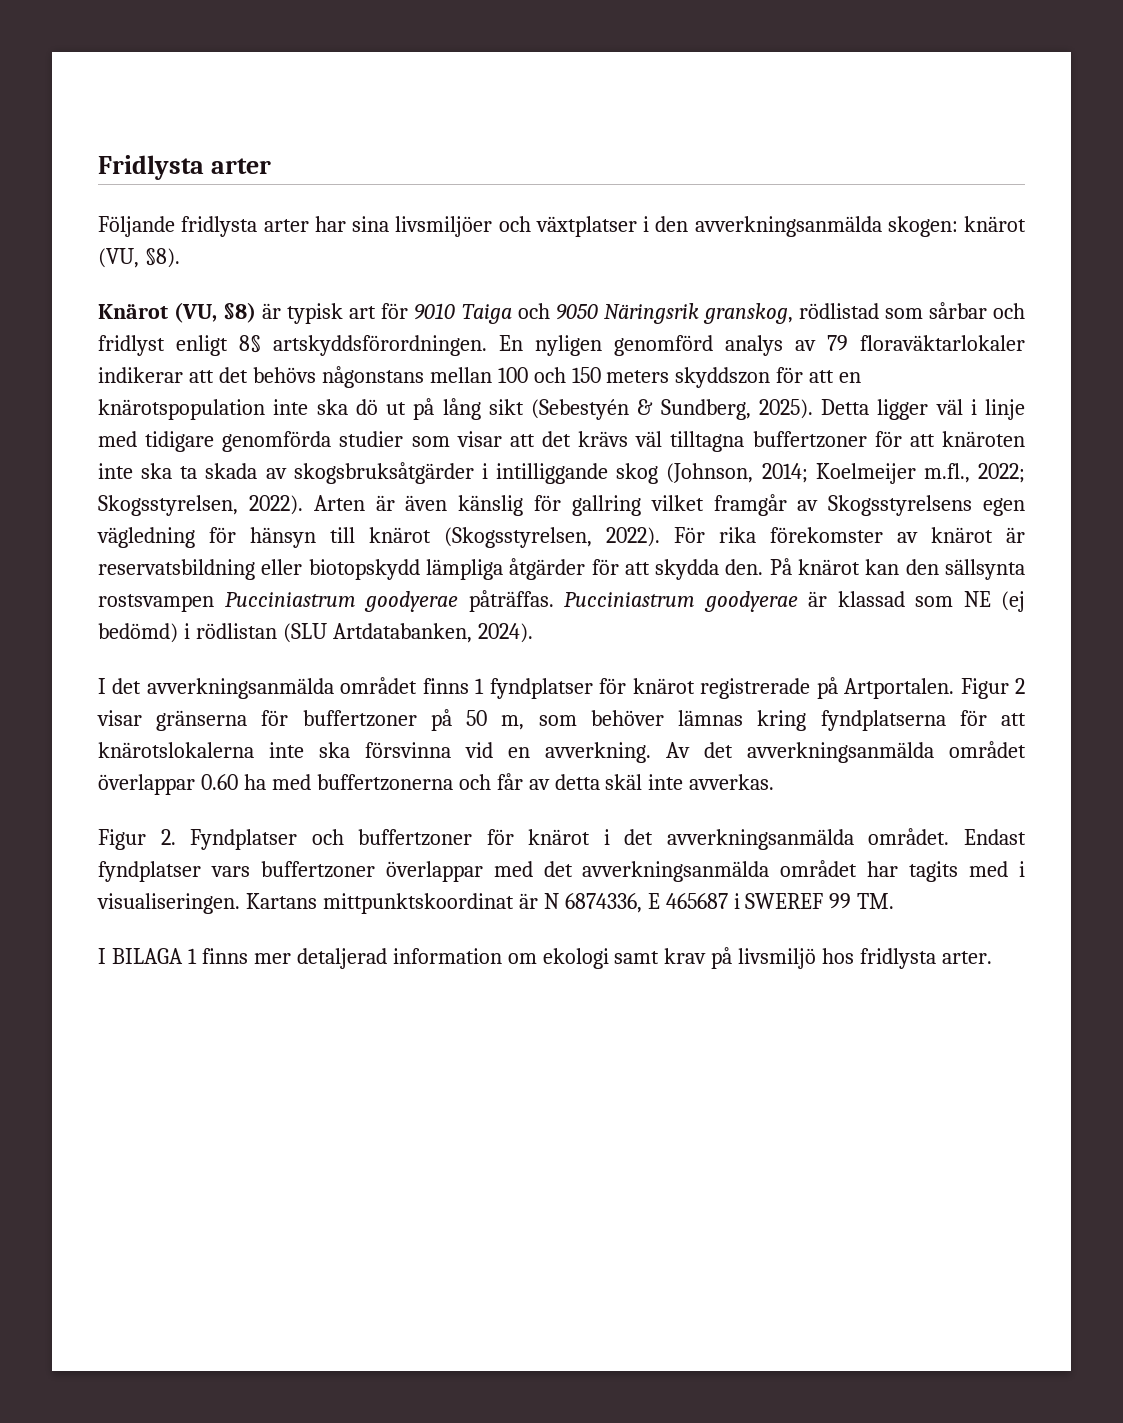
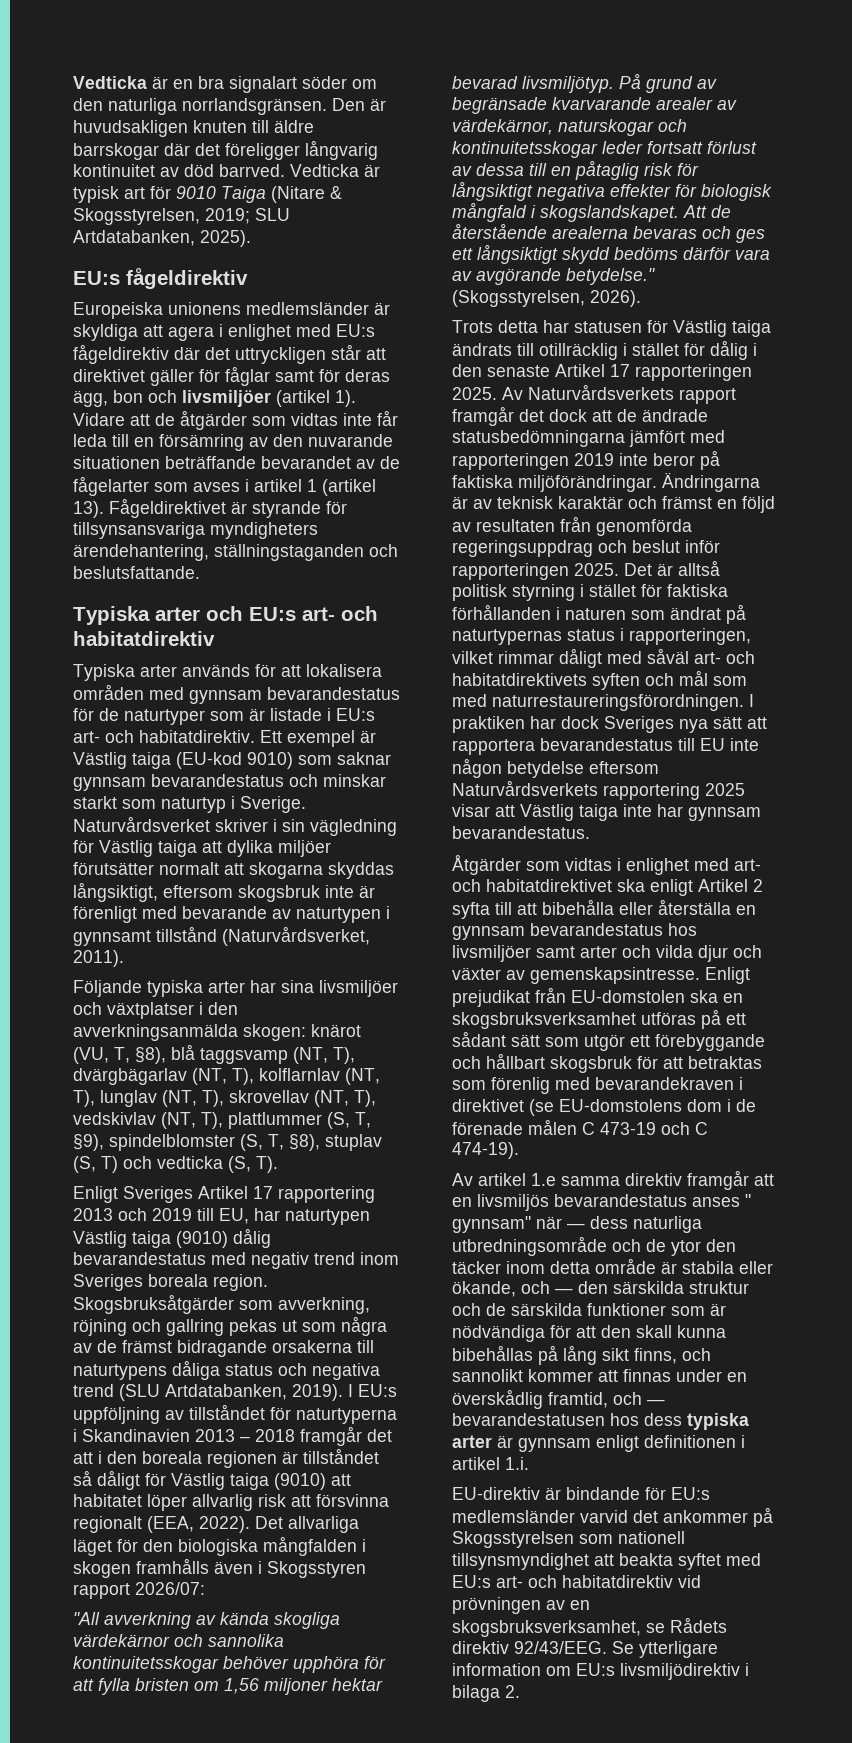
[98,155,271,180] Fridlysta arter -> [73,76,377,93] [73,98,386,115] [73,120,314,137] [73,140,378,160] [73,164,380,177] [73,186,342,203] [73,208,290,225] [73,230,251,247] [73,268,248,289] [73,302,390,319] [73,324,375,341] [73,344,386,364] [73,366,390,386] [73,390,356,407] [73,410,398,430] [73,434,393,451] [73,456,400,469] [73,476,376,496] [73,498,347,518] [73,522,318,539] [73,544,398,561] [73,566,200,579] [73,606,378,625] [73,631,215,646] [73,664,382,681] [73,684,400,704] [73,708,375,725] [73,730,376,747] [73,752,391,769] [73,774,386,791] [73,796,306,813] [73,816,397,836] [73,840,331,857] [73,862,394,879] [73,882,375,902] [73,906,390,923] [73,926,370,946] [73,950,124,967] Vedticka är en bra signalart söder om den naturliga norrlandsgränsen. Den är huvudsakligen knuten till äldre barrskogar där det föreligger långvarig kontinuitet av död barrved. Vedticka är typisk art för 9010 Taiga (Nitare & Skogsstyrelsen, 2019; SLU Artdatabanken, 2025). // EU:s fågeldirektiv // Europeiska unionens medlemsländer är skyldiga att agera i enlighet med EU:s fågeldirektiv där det uttryckligen står att direktivet gäller för fåglar samt för deras ägg, bon och livsmiljöer (artikel 1). Vidare att de åtgärder som vidtas inte får leda till en försämring av den nuvarande situationen beträffande bevarandet av de fågelarter som avses i artikel 1 (artikel 13). Fågeldirektivet är styrande för tillsynsansvariga myndigheters ärendehantering, ställningstaganden och beslutsfattande. // Typiska arter och EU:s art- och habitatdirektiv // Typiska arter används för att lokalisera områden med gynnsam bevarandestatus för de naturtyper som är listade i EU:s art- och habitatdirektiv. Ett exempel är Västlig taiga (EU-kod 9010) som saknar gynnsam bevarandestatus och minskar starkt som naturtyp i Sverige. Naturvårdsverket skriver i sin vägledning för Västlig taiga att dylika miljöer förutsätter normalt att skogarna skyddas långsiktigt, eftersom skogsbruk inte är förenligt med bevarande av naturtypen i gynnsamt tillstånd (Naturvårdsverket, 2011).
[181,216,258,237] fridlysta -> [147,980,203,997] typiska
[144,248,180,268] [98,302,1025,324] [98,335,1025,356] [98,366,862,388] [98,398,1025,420] [98,431,1025,452] [98,462,1025,484] [98,494,1025,516] [97,527,1025,548] [98,558,1025,580] [98,590,1025,612] [98,623,533,643] [98,677,1025,699] [97,709,1027,731] [98,741,1026,763] [98,773,775,795] [98,828,1026,850] [98,860,1025,882] [97,893,895,914] [98,947,993,969] §8). // Knärot (VU, §8) är typisk art för 9010 Taiga och 9050 Näringsrik granskog, rödlistad som sårbar och fridlyst enligt 8§ artskyddsförordningen. En nyligen genomförd analys av 79 floraväktarlokaler indikerar att det behövs någonstans mellan 100 och 150 meters skyddszon för att en knärotspopulation inte ska dö ut på lång sikt (Sebestyén & Sundberg, 2025). Detta ligger väl i linje med tidigare genomförda studier som visar att det krävs väl tilltagna buffertzoner för att knäroten inte ska ta skada av skogsbruksåtgärder i intilliggande skog (Johnson, 2014; Koelmeijer m.fl., 2022; Skogsstyrelsen, 2022). Arten är även känslig för gallring vilket framgår av Skogsstyrelsens egen vägledning för hänsyn till knärot (Skogsstyrelsen, 2022). För rika förekomster av knärot är reservatsbildning eller biotopskydd lämpliga åtgärder för att skydda den. På knärot kan den sällsynta rostsvampen Pucciniastrum goodyerae påträffas. Pucciniastrum goodyerae är klassad som NE (ej bedömd) i rödlistan (SLU Artdatabanken, 2024). // I det avverkningsanmälda området finns 1 fyndplatser för knärot registrerade på Artportalen. Figur 2 visar gränserna för buffertzoner på 50 m, som behöver lämnas kring fyndplatserna för att knärotslokalerna inte ska försvinna vid en avverkning. Av det avverkningsanmälda området överlappar 0.60 ha med buffertzonerna och får av detta skäl inte avverkas. // Figur 2. Fyndplatser och buffertzoner för knärot i det avverkningsanmälda området. Endast fyndplatser vars buffertzoner överlappar med det avverkningsanmälda området har tagits med i visualiseringen. Kartans mittpunktskoordinat är N 6874336, E 465687 i SWEREF 99 TM. // I BILAGA 1 finns mer detaljerad information om ekologi samt krav på livsmiljö hos fridlysta arter. -> [114,1044,355,1064] [73,1068,380,1085] [73,1090,376,1107] [73,1112,371,1129] [73,1134,382,1151] [73,1156,278,1173] [73,1186,375,1203] [73,1208,370,1225] [73,1228,271,1248] [73,1252,399,1269] [73,1274,268,1291] [73,1294,370,1314] [73,1316,387,1336] [73,1340,374,1357] [73,1360,380,1380] [73,1384,397,1401] [73,1404,397,1424] [73,1426,392,1446] [73,1448,379,1468] [73,1470,351,1490] [73,1494,389,1511] [73,1516,359,1533] [73,1536,366,1556] [73,1558,366,1578] [73,1582,205,1599] [73,1612,340,1629] [73,1634,284,1647] [73,1656,386,1673] [73,1678,383,1695] [452,74,717,93] [452,97,737,114] [452,119,687,136] [452,141,757,158] [452,161,699,180] [452,182,772,201] [452,203,731,222] [452,224,765,243] [452,245,770,264] [452,268,655,285] [452,290,641,307] [452,320,771,337] [452,340,757,360] [452,364,752,381] [452,384,736,404] [452,406,708,426] [452,430,725,447] [452,450,720,470] [452,472,760,492] [452,496,775,513] [452,516,692,536] [452,540,720,557] [452,560,720,580] [452,584,728,601] [452,604,746,624] [452,628,751,645] [452,648,755,668] [452,670,747,690] [452,694,754,711] [452,716,767,733] [452,738,759,755] [452,758,659,778] [452,780,745,800] [452,804,761,821] [452,826,590,839] [452,854,761,875] [452,879,763,896] [452,899,756,919] [452,923,697,940] [452,945,762,962] [452,967,750,984] [452,987,743,1007] [452,1009,746,1029] [452,1031,765,1051] [452,1053,762,1073] [452,1077,743,1094] [452,1099,756,1116] [452,1119,708,1135] [452,1142,519,1159] [452,1170,774,1190] [452,1194,751,1211] [452,1216,702,1233] [452,1236,736,1256] [452,1258,773,1274] [452,1281,749,1297] [452,1303,726,1316] [452,1325,726,1342] [452,1345,711,1365] [452,1369,747,1382] [452,1389,665,1409] [452,1413,749,1430] [452,1435,745,1452] [452,1457,529,1470] [452,1487,710,1500] [452,1507,773,1527] [452,1531,685,1548] [452,1553,761,1570] [452,1575,701,1588] [452,1597,590,1614] [452,1617,727,1637] [452,1641,718,1658] [452,1663,749,1680] [452,1685,520,1702] T, §8), blå taggsvamp (NT, T), dvärgbägarlav (NT, T), kolflarnlav (NT, T), lunglav (NT, T), skrovellav (NT, T), vedskivlav (NT, T), plattlummer (S, T, §9), spindelblomster (S, T, §8), stuplav (S, T) och vedticka (S, T). // Enligt Sveriges Artikel 17 rapportering 2013 och 2019 till EU, har naturtypen Västlig taiga (9010) dålig bevarandestatus med negativ trend inom Sveriges boreala region. Skogsbruksåtgärder som avverkning, röjning och gallring pekas ut som några av de främst bidragande orsakerna till naturtypens dåliga status och negativa trend (SLU Artdatabanken, 2019). I EU:s uppföljning av tillståndet för naturtyperna i Skandinavien 2013 – 2018 framgår det att i den boreala regionen är tillståndet så dåligt för Västlig taiga (9010) att habitatet löper allvarlig risk att försvinna regionalt (EEA, 2022). Det allvarliga läget för den biologiska mångfalden i skogen framhålls även i Skogsstyren rapport 2026/07: // "All avverkning av kända skogliga värdekärnor och sannolika kontinuitetsskogar behöver upphöra för att fylla bristen om 1,56 miljoner hektar bevarad livsmiljötyp. På grund av begränsade kvarvarande arealer av värdekärnor, naturskogar och kontinuitetsskogar leder fortsatt förlust av dessa till en påtaglig risk för långsiktigt negativa effekter för biologisk mångfald i skogslandskapet. Att de återstående arealerna bevaras och ges ett långsiktigt skydd bedöms därför vara av avgörande betydelse." (Skogsstyrelsen, 2026). // Trots detta har statusen för Västlig taiga ändrats till otillräcklig i stället för dålig i den senaste Artikel 17 rapporteringen 2025. Av Naturvårdsverkets rapport framgår det dock att de ändrade statusbedömningarna jämfört med rapporteringen 2019 inte beror på faktiska miljöförändringar. Ändringarna är av teknisk karaktär och främst en följd av resultaten från genomförda regeringsuppdrag och beslut inför rapporteringen 2025. Det är alltså politisk styrning i stället för faktiska förhållanden i naturen som ändrat på naturtypernas status i rapporteringen, vilket rimmar dåligt med såväl art- och habitatdirektivets syften och mål som med naturrestaureringsförordningen. I praktiken har dock Sveriges nya sätt att rapportera bevarandestatus till EU inte någon betydelse eftersom Naturvårdsverkets rapportering 2025 visar att Västlig taiga inte har gynnsam bevarandestatus. // Åtgärder som vidtas i enlighet med art- och habitatdirektivet ska enligt Artikel 2 syfta till att bibehålla eller återställa en gynnsam bevarandestatus hos livsmiljöer samt arter och vilda djur och växter av gemenskapsintresse. Enligt prejudikat från EU-domstolen ska en skogsbruksverksamhet utföras på ett sådant sätt som utgör ett förebyggande och hållbart skogsbruk för att betraktas som förenlig med bevarandekraven i direktivet (se EU-domstolens dom i de förenade målen C 473-19 och C 474-19). // Av artikel 1.e samma direktiv framgår att en livsmiljös bevarandestatus anses " gynnsam" när — dess naturliga utbredningsområde och de ytor den täcker inom detta område är stabila eller ökande, och — den särskilda struktur och de särskilda funktioner som är nödvändiga för att den skall kunna bibehållas på lång sikt finns, och sannolikt kommer att finnas under en överskådlig framtid, och — bevarandestatusen hos dess typiska arter är gynnsam enligt definitionen i artikel 1.i. // EU-direktiv är bindande för EU:s medlemsländer varvid det ankommer på Skogsstyrelsen som nationell tillsynsmyndighet att beakta syftet med EU:s art- och habitatdirektiv vid prövningen av en skogsbruksverksamhet, se Rådets direktiv 92/43/EEG. Se ytterligare information om EU:s livsmiljödirektiv i bilaga 2.

